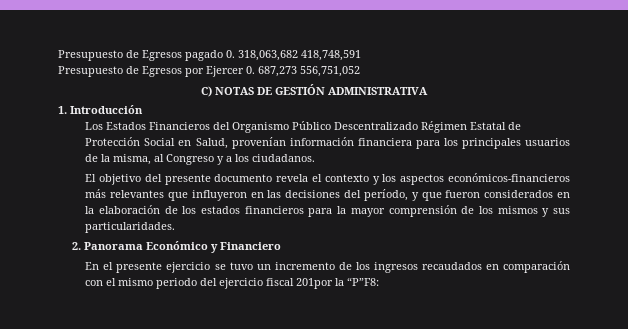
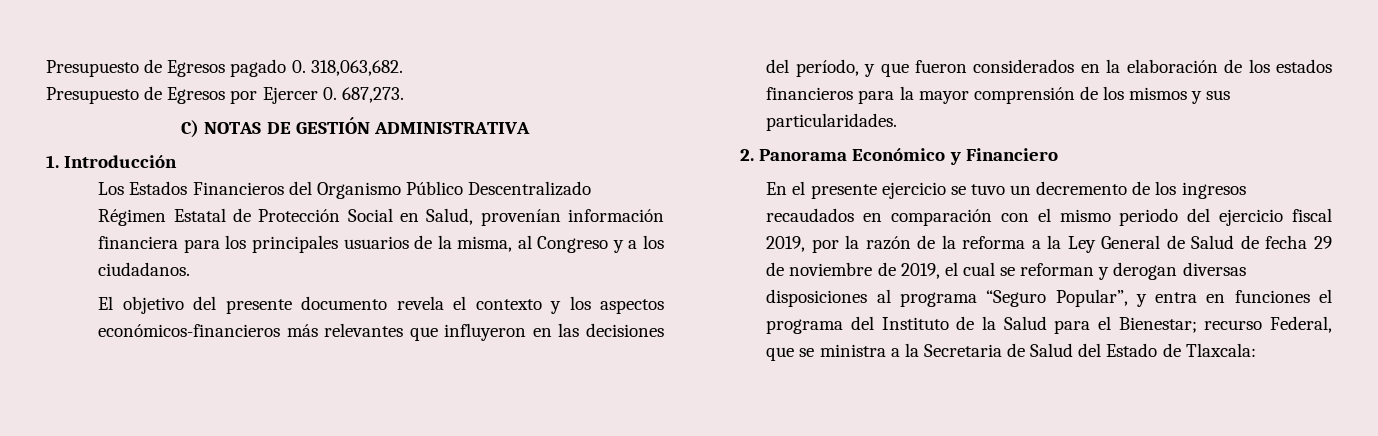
[238,50,361,61] 318,063,682 418,748,591 -> [310,60,403,76] 318,063,682.
[258,66,360,77] 687,273 556,751,052 -> [341,87,404,103] 687,273.
[274,262,335,270] incremento -> [1036,181,1128,195] decremento
[296,277,380,289] 201por la “P”F8: -> [766,235,1332,253] [766,262,1246,280] [766,289,1332,307] [766,316,1332,334] [766,343,1256,361] 2019, por la razón de la reforma a la Ley General de Salud de fecha 29 de noviembre de 2019, el cual se reforman y derogan diversas disposiciones al programa “Seguro Popular”, y entra en funciones el programa del Instituto de la Salud para el Bienestar; recurso Federal, que se ministra a la Secretaria de Salud del Estado de Tlaxcala:

